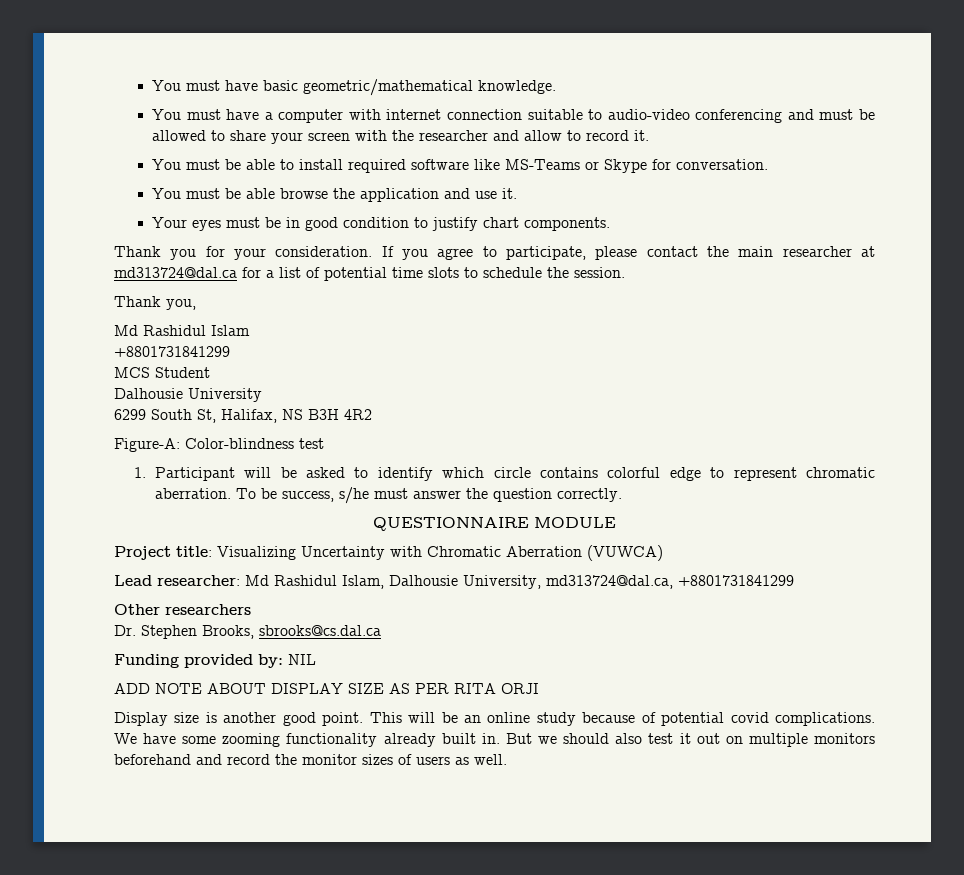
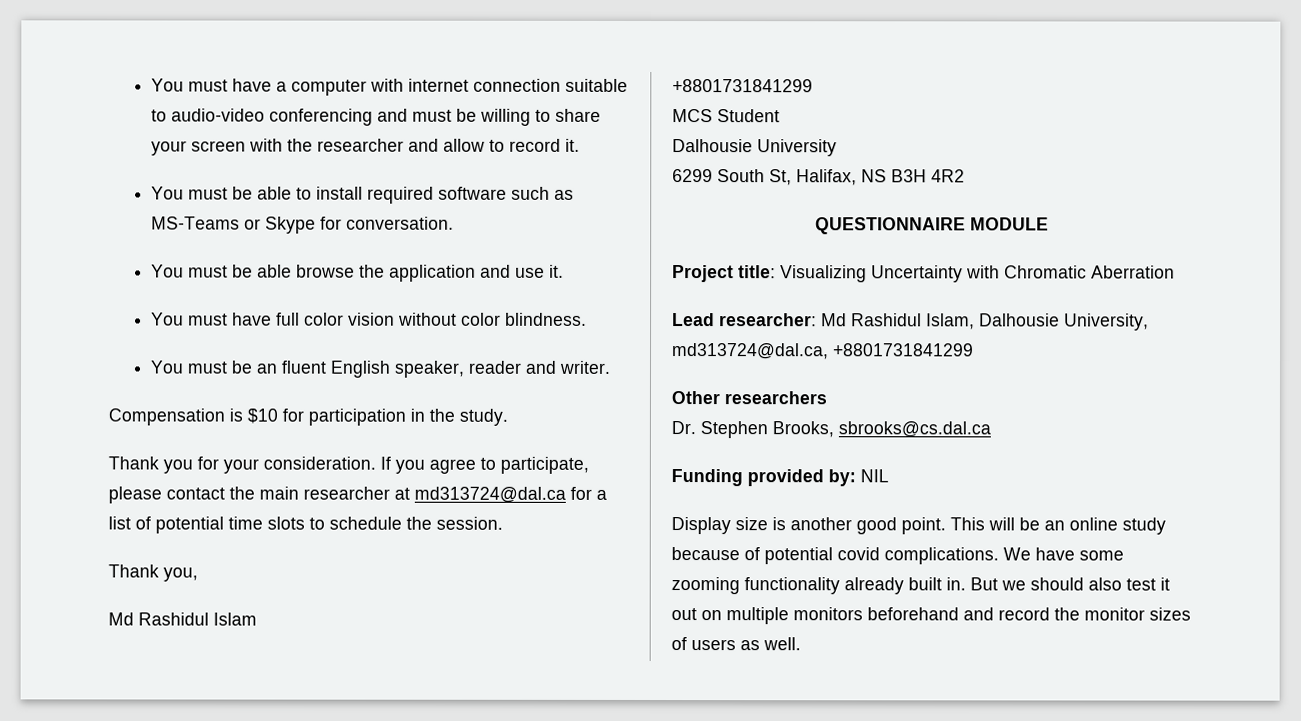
[152,79,557,96] [152,109,260,120] You must have basic geometric/mathematical knowledge. // You must have -> [150,78,272,92] You must have
[152,130,207,141] allowed -> [479,108,531,126] willing
[474,159,501,170] like -> [510,186,574,200] such as
[152,217,611,231] Your eyes must be in good condition to justify chart components. -> [150,312,587,326] [149,360,610,378] [108,408,508,426] You must have full color vision without color blindness. // You must be an fluent English speaker, reader and writer. // Compensation is $10 for participation in the study.
[114,438,324,452] [134,467,875,481] [154,487,622,504] // Figure-A: Color-blindness test // 1. Participant will be asked to identify which circle contains colorful edge to represent chromatic aberration. To be success, s/he must answer the question correctly. -> (965, 176) none
[587,545,663,561] (VUWCA) -> (1175, 272) none
[114,683,539,694] // ADD NOTE ABOUT DISPLAY SIZE AS PER RITA ORJI -> (889, 476) none

